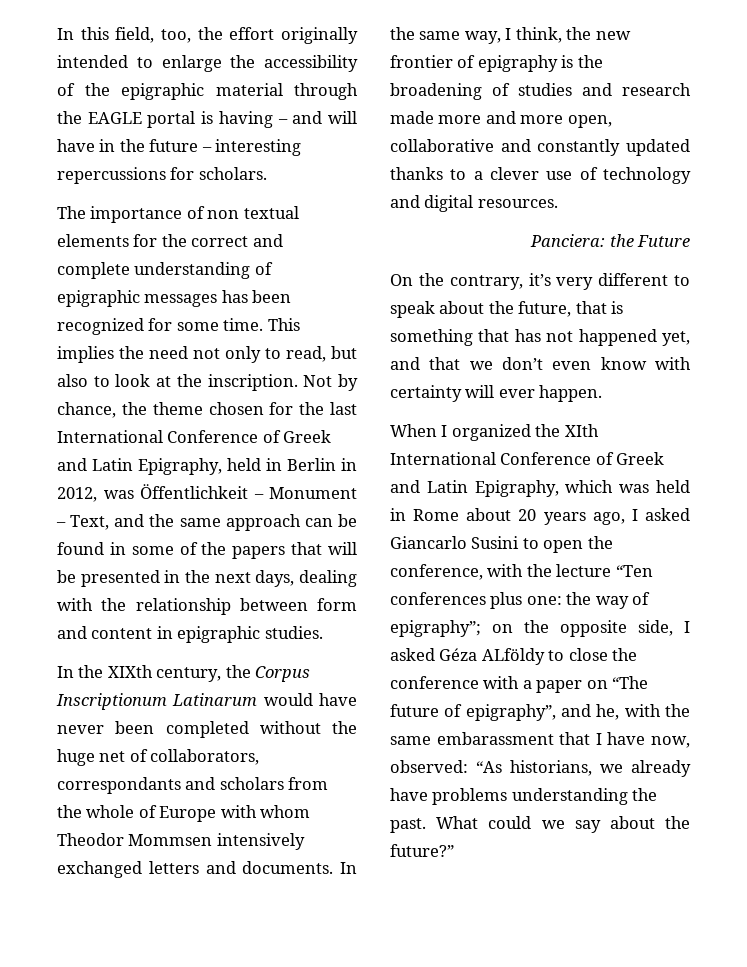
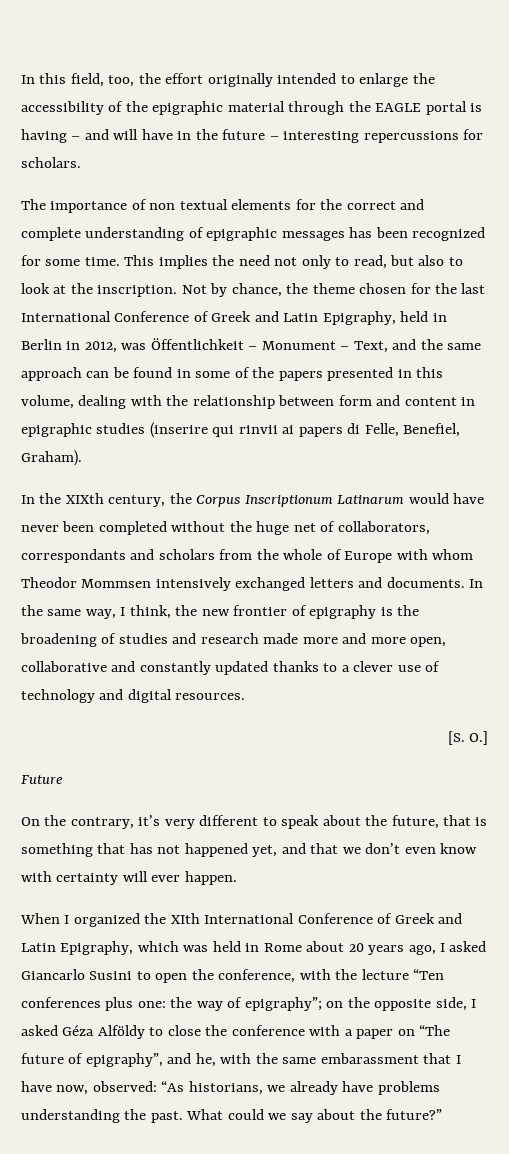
[291,542,357,555] [57,570,295,587] that will be presented in the next days, -> [327,367,444,381] [21,395,74,409] presented in this volume,
[264,626,323,639] studies. -> [96,422,461,438] [21,450,82,466] studies (inserire qui rinvii ai papers di Felle, Benefiel, Graham).
[530,234,634,247] Panciera: the -> [447,731,488,745] [S. O.] //
[481,648,545,665] ALföldy -> [97,1025,145,1039] Alföldy

